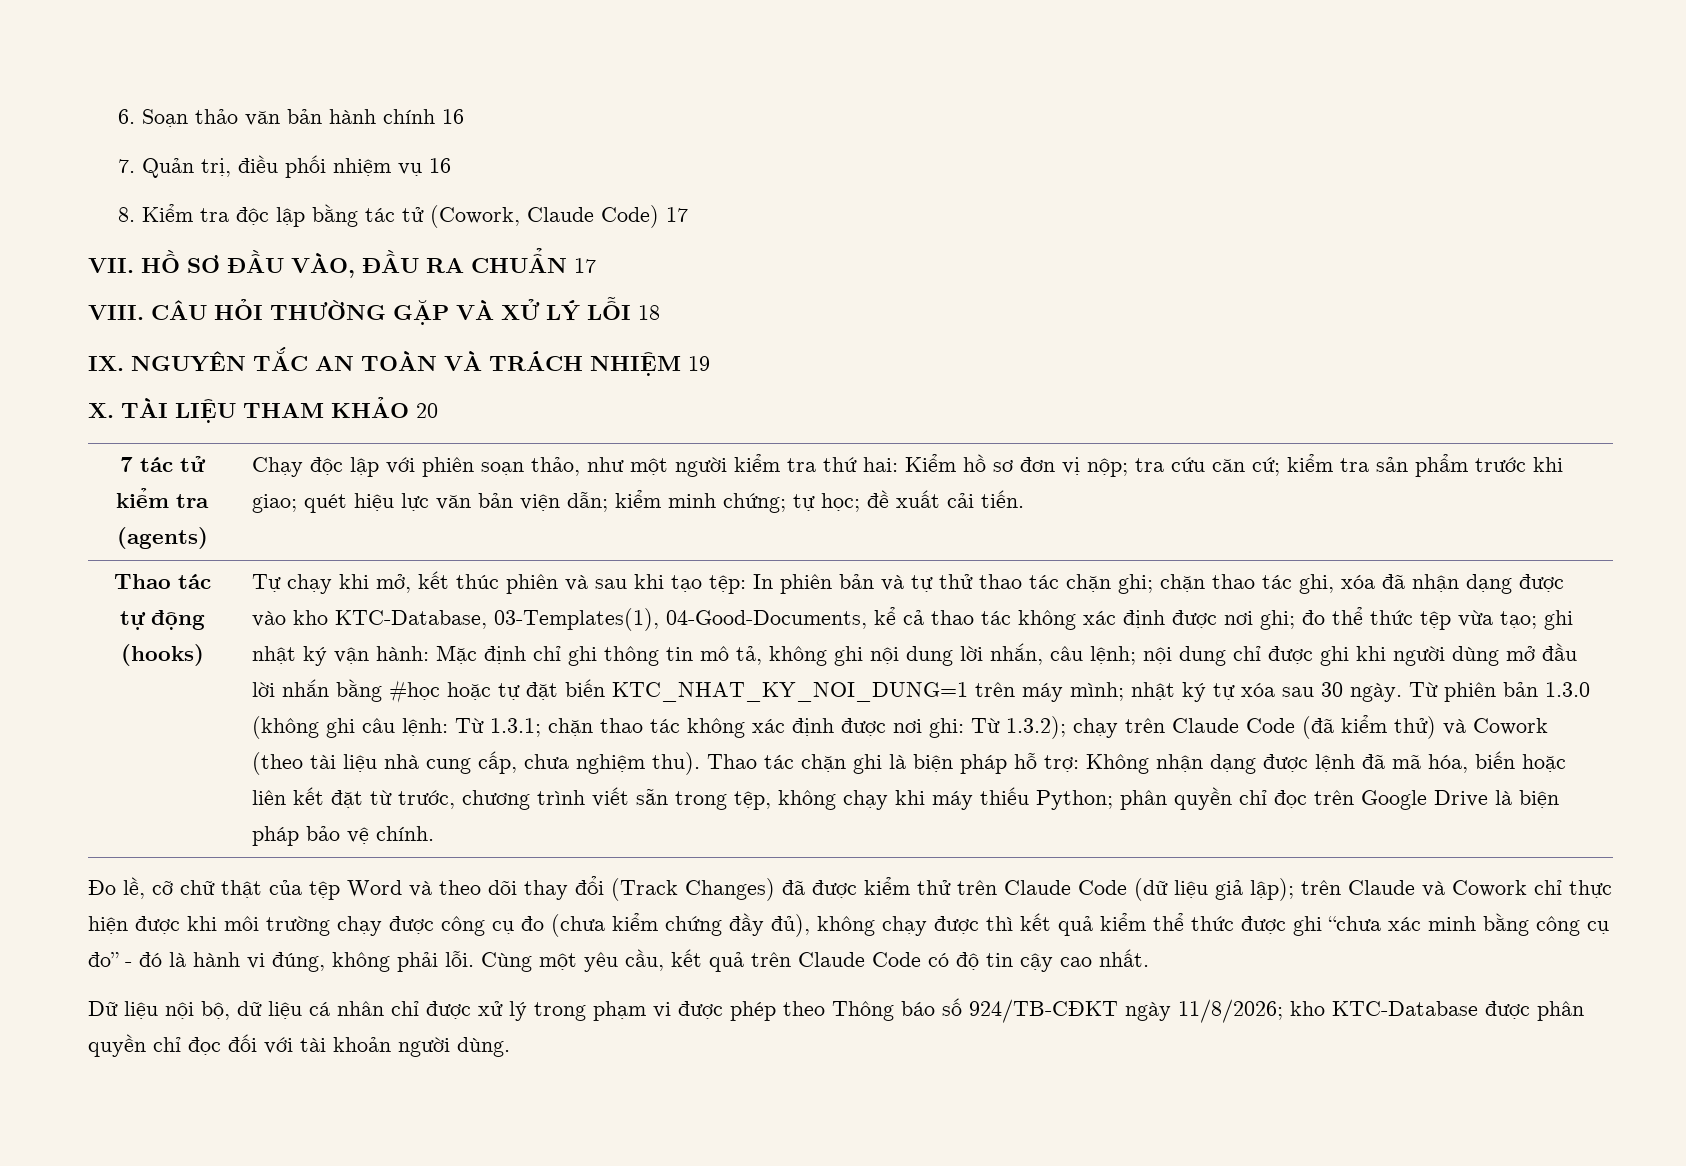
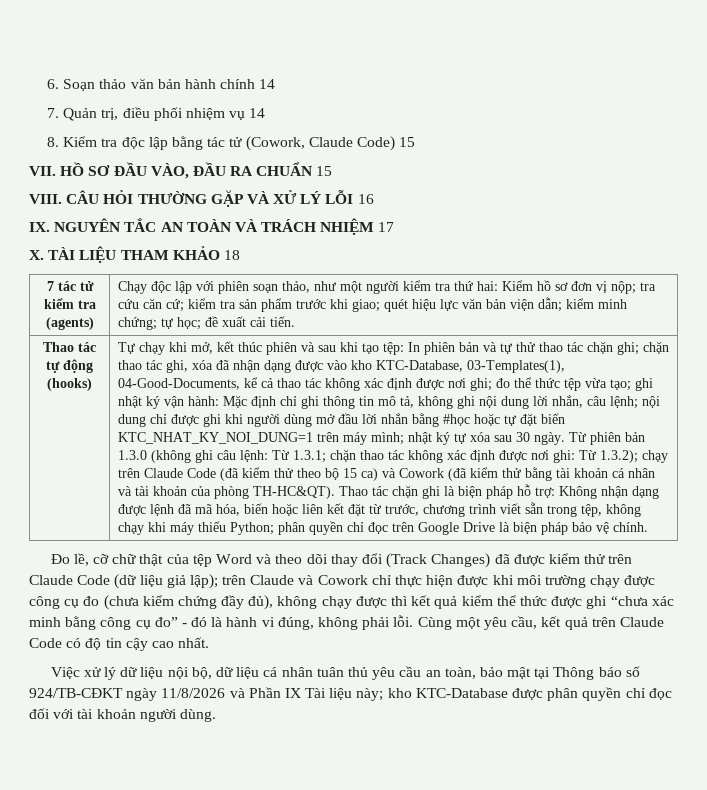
[442,109,465,124] 16 -> [259,79,276,89] 14
[429,158,452,173] 16 -> [249,108,266,118] 14
[666,207,689,222] 17 -> [399,137,416,147] 15
[574,258,596,273] 17 -> [316,166,333,176] 15
[638,305,660,320] 18 -> [357,194,374,204] 16
[688,356,710,371] 19 -> [378,222,395,232] 17
[416,403,438,418] 20 -> [223,250,240,260] 18
[1394,716,1549,739] [252,751,701,775] thử) và Cowork (theo tài liệu nhà cung cấp, chưa nghiệm thu). -> [273,467,655,481] [117,486,335,499] thử theo bộ 15 ca) và Cowork (đã kiểm thử bằng tài khoản cá nhân và tài khoản của phòng TH-HC&QT).
[88,1001,118,1016] Dữ -> [50,667,138,680] Việc xử lý dữ
[391,1001,825,1021] chỉ được xử lý trong phạm vi được phép theo -> [316,666,551,680] tuân thủ yêu cầu an toàn, bảo mật tại
[1178,999,1283,1023] 11/8/2026; -> [161,687,384,701] 11/8/2026 và Phần IX Tài liệu này;

